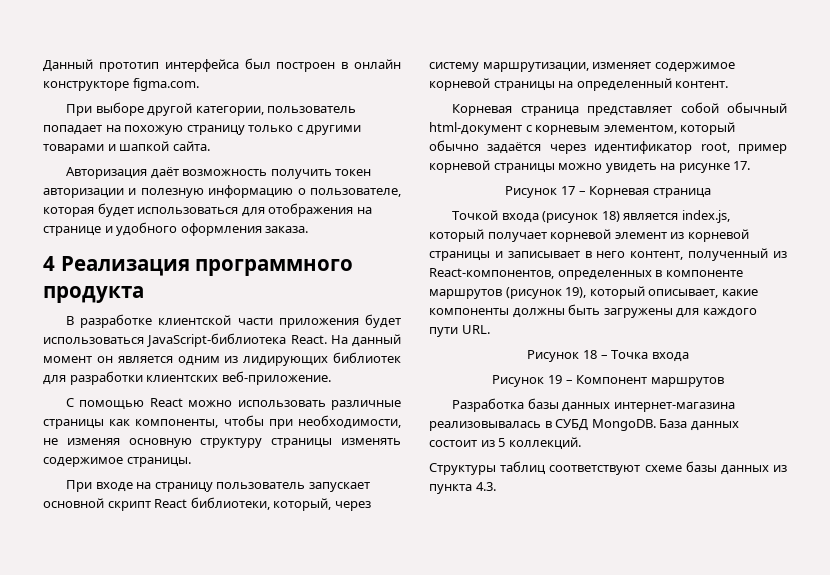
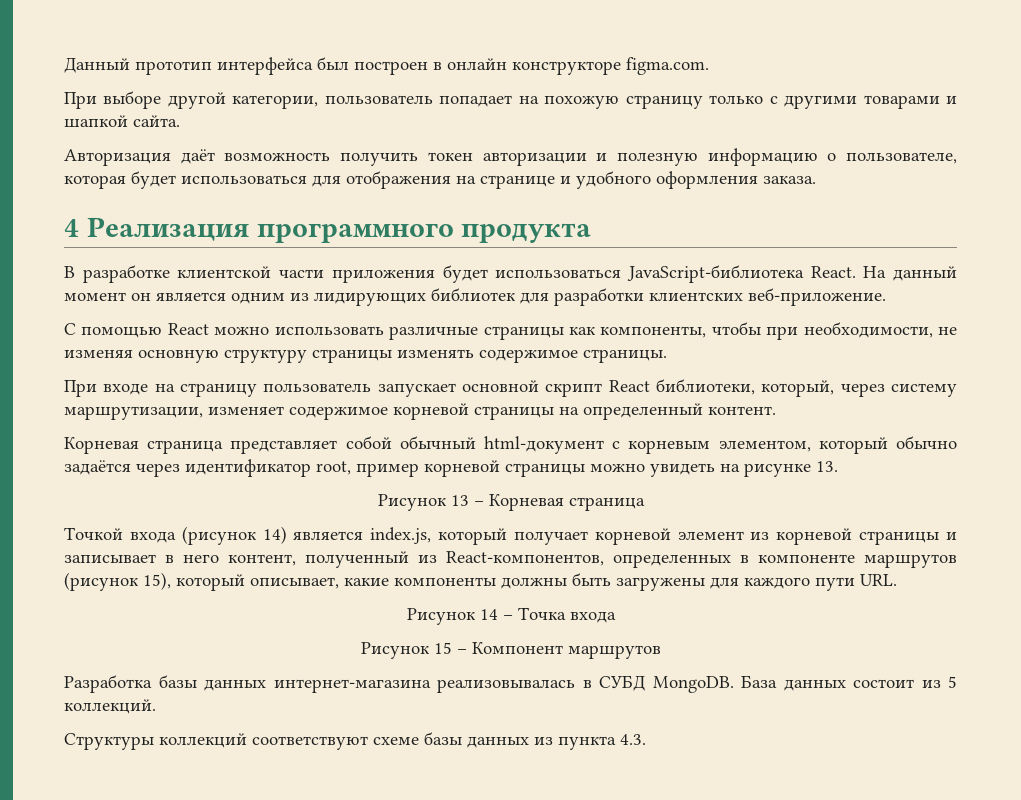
[733,161,751,170] [505,186,575,198] 17. // Рисунок 17 -> [816,461,838,472] [377,494,469,511] 13. // Рисунок 13
[601,211,620,222] 18) -> [262,526,287,544] 14)
[565,287,587,298] 19), -> [143,572,171,590] 15),
[582,350,597,359] 18 -> [479,609,498,620] 14
[547,375,562,384] 19 -> [433,642,452,654] 15
[500,461,546,475] таблиц -> [159,733,247,748] коллекций

